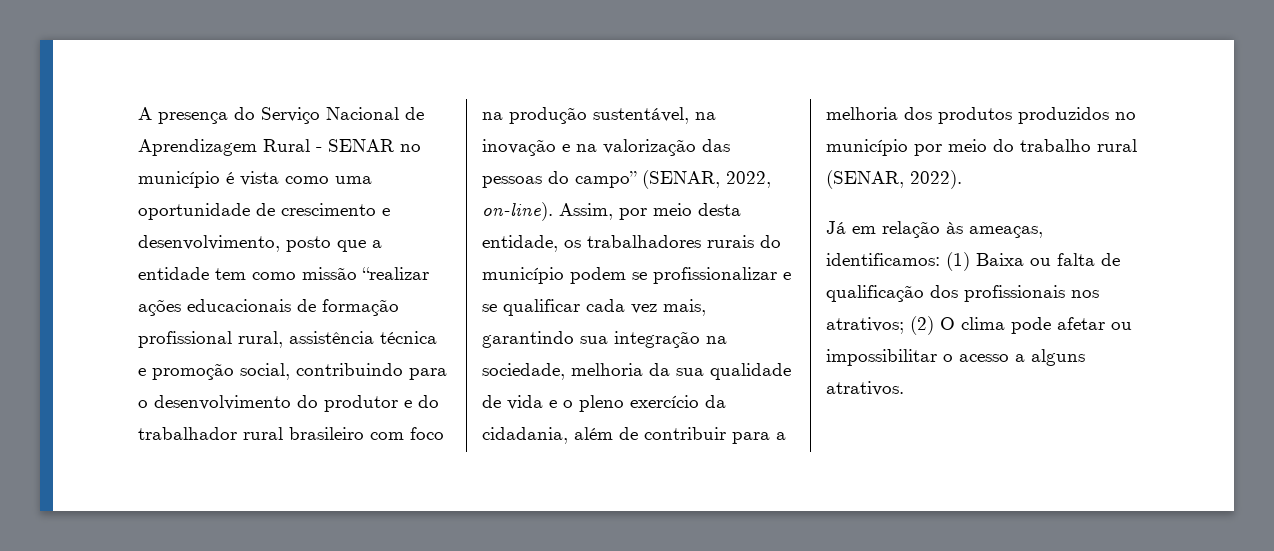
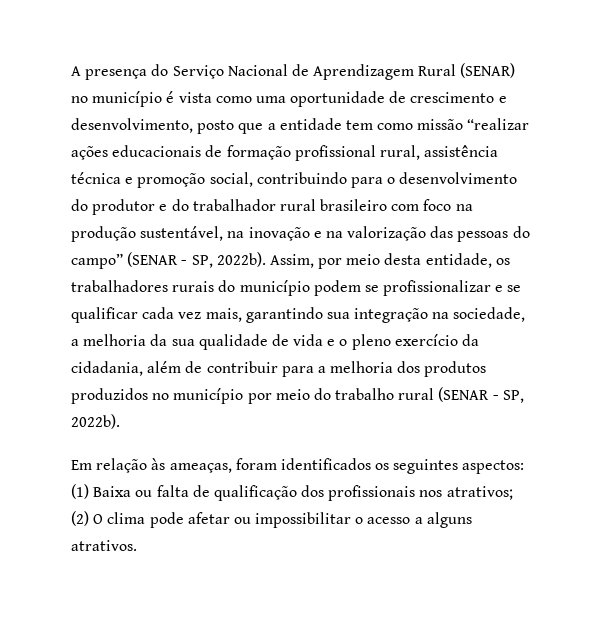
[316,139,394,152] - SENAR -> [460,63,516,78] (SENAR)
[642,170,771,189] [482,202,553,221] (SENAR, 2022, on-line). -> [127,252,266,268] (SENAR - SP, 2022b).
(565, 371) none -> [71,339,79,346] a
[826,170,962,189] [826,221,1043,238] [826,253,940,266] (SENAR, 2022). // Já em relação às ameaças, identificamos: -> [438,387,524,403] [71,414,120,429] [71,458,525,474] (SENAR - SP, 2022b). // Em relação às ameaças, foram identificados os seguintes aspectos:

